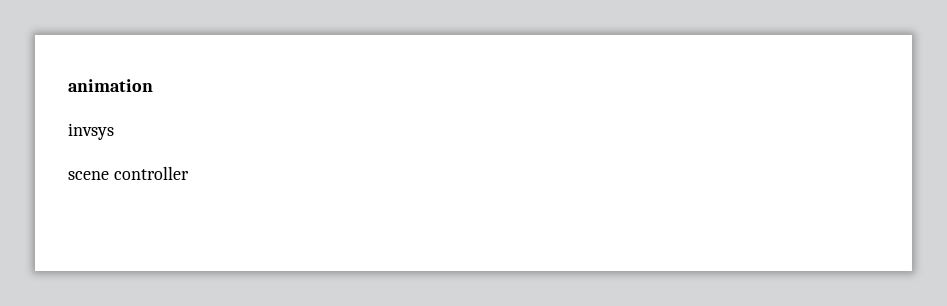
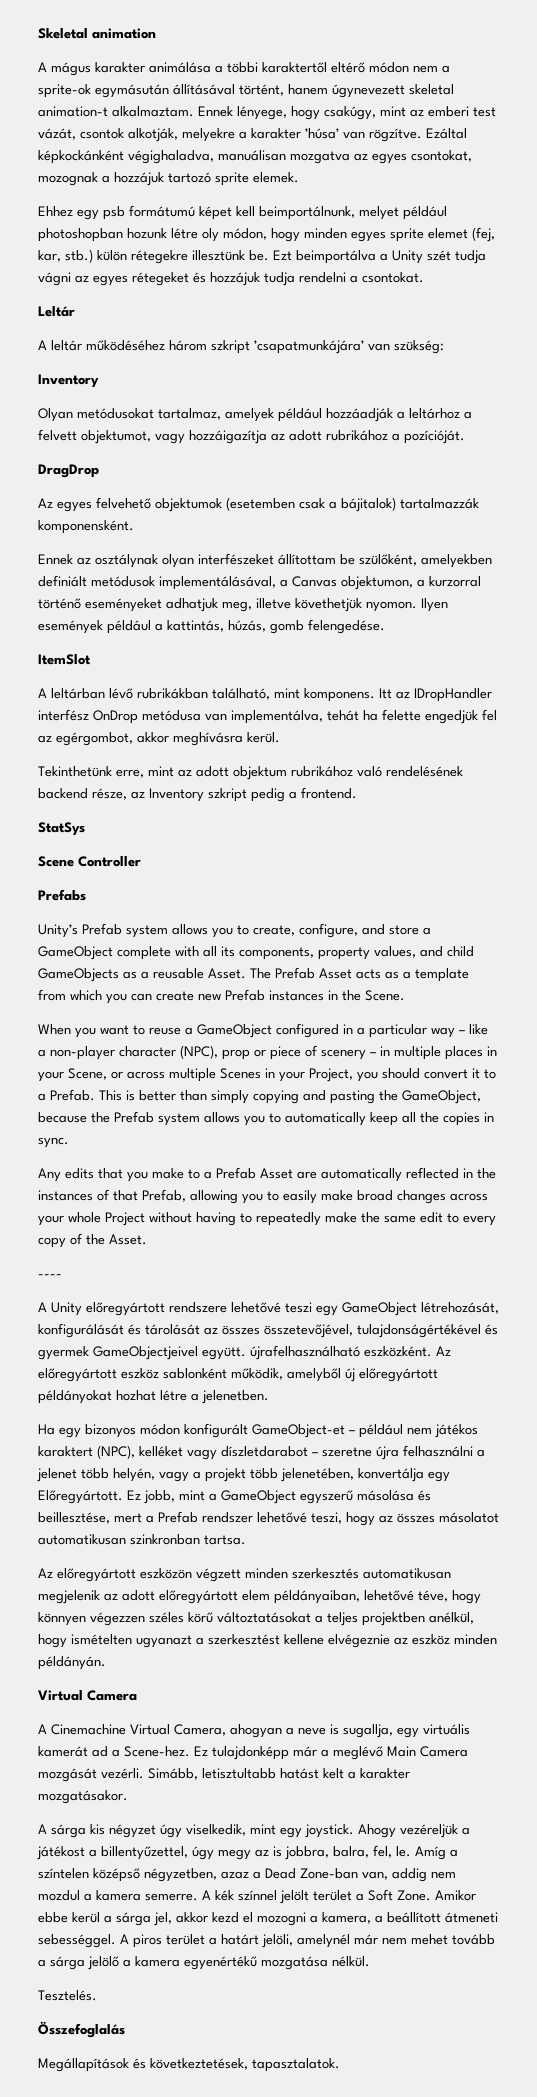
(68, 85) none -> [38,28,88,39] Skeletal
[68,123,114,140] [68,166,189,180] invsys // scene controller -> [38,62,450,76] [38,84,454,98] [38,106,496,120] [38,128,467,142] [38,150,472,164] [38,172,299,186] [38,205,447,220] [38,227,495,242] [38,249,486,264] [38,272,424,286] [38,306,75,317] [38,340,444,354] [38,374,99,388] [38,408,472,422] [38,429,465,444] [38,464,99,478] [38,497,479,512] [38,520,134,534] [38,553,492,568] [38,575,481,590] [38,598,448,612] [38,619,385,634] [38,654,91,665] [38,688,492,702] [38,709,497,724] [38,732,280,746] [38,766,463,780] [38,787,357,802] [38,822,85,836] [38,856,141,867] [38,889,86,901] [38,923,431,938] [38,946,474,960] [38,967,469,982] [38,989,405,1004] [38,1023,488,1038] [38,1045,497,1060] [38,1068,496,1082] [38,1089,481,1104] [38,1111,494,1126] [38,1137,69,1148] [38,1167,496,1182] [38,1189,488,1204] [38,1212,496,1226] [38,1233,147,1248] [38,1274,62,1278] [38,1302,499,1316] [38,1323,498,1338] [38,1345,451,1360] [38,1368,438,1382] [38,1390,269,1404] [38,1423,478,1438] [38,1445,485,1460] [37,1468,450,1482] [38,1490,431,1504] [38,1511,499,1526] [38,1534,246,1545] [38,1568,451,1582] [38,1590,481,1604] [38,1612,474,1626] [38,1634,497,1648] [38,1656,106,1670] [38,1690,137,1701] [38,1724,470,1738] [38,1746,468,1760] [38,1768,410,1782] [38,1790,128,1804] [38,1824,470,1838] [37,1845,458,1860] [38,1868,456,1882] [38,1889,476,1904] [38,1912,498,1926] [38,1934,495,1948] [38,1956,370,1970] [38,1990,97,2001] [38,2021,125,2038] [38,2058,340,2072] A mágus karakter animálása a többi karaktertől eltérő módon nem a sprite-ok egymásután állításával történt, hanem úgynevezett skeletal animation-t alkalmaztam. Ennek lényege, hogy csakúgy, mint az emberi test vázát, csontok alkotják, melyekre a karakter ’húsa’ van rögzítve. Ezáltal képkockánként végighaladva, manuálisan mozgatva az egyes csontokat, mozognak a hozzájuk tartozó sprite elemek. // Ehhez egy psb formátumú képet kell beimportálnunk, melyet például photoshopban hozunk létre oly módon, hogy minden egyes sprite elemet (fej, kar, stb.) külön rétegekre illesztünk be. Ezt beimportálva a Unity szét tudja vágni az egyes rétegeket és hozzájuk tudja rendelni a csontokat. // Leltár // A leltár működéséhez három szkript ’csapatmunkájára’ van szükség: // Inventory // Olyan metódusokat tartalmaz, amelyek például hozzáadják a leltárhoz a felvett objektumot, vagy hozzáigazítja az adott rubrikához a pozícióját. // DragDrop // Az egyes felvehető objektumok (esetemben csak a bájitalok) tartalmazzák komponensként. // Ennek az osztálynak olyan interfészeket állítottam be szülőként, amelyekben definiált metódusok implementálásával, a Canvas objektumon, a kurzorral történő eseményeket adhatjuk meg, illetve követhetjük nyomon. Ilyen események például a kattintás, húzás, gomb felengedése. // ItemSlot // A leltárban lévő rubrikákban található, mint komponens. Itt az IDropHandler interfész OnDrop metódusa van implementálva, tehát ha felette engedjük fel az egérgombot, akkor meghívásra kerül. // Tekinthetünk erre, mint az adott objektum rubrikához való rendelésének backend része, az Inventory szkript pedig a frontend. // StatSys // Scene Controller // Prefabs // Unity’s Prefab system allows you to create, configure, and store a GameObject complete with all its components, property values, and child GameObjects as a reusable Asset. The Prefab Asset acts as a template from which you can create new Prefab instances in the Scene. // When you want to reuse a GameObject configured in a particular way – like a non-player character (NPC), prop or piece of scenery – in multiple places in your Scene, or across multiple Scenes in your Project, you should convert it to a Prefab. This is better than simply copying and pasting the GameObject, because the Prefab system allows you to automatically keep all the copies in sync. // Any edits that you make to a Prefab Asset are automatically reflected in the instances of that Prefab, allowing you to easily make broad changes across your whole Project without having to repeatedly make the same edit to every copy of the Asset. // ---- // A Unity előregyártott rendszere lehetővé teszi egy GameObject létrehozását, konfigurálását és tárolását az összes összetevőjével, tulajdonságértékével és gyermek GameObjectjeivel együtt. újrafelhasználható eszközként. Az előregyártott eszköz sablonként működik, amelyből új előregyártott példányokat hozhat létre a jelenetben. // Ha egy bizonyos módon konfigurált GameObject-et – például nem játékos karaktert (NPC), kelléket vagy díszletdarabot – szeretne újra felhasználni a jelenet több helyén, vagy a projekt több jelenetében, konvertálja egy Előregyártott. Ez jobb, mint a GameObject egyszerű másolása és beillesztése, mert a Prefab rendszer lehetővé teszi, hogy az összes másolatot automatikusan szinkronban tartsa. // Az előregyártott eszközön végzett minden szerkesztés automatikusan megjelenik az adott előregyártott elem példányaiban, lehetővé téve, hogy könnyen végezzen széles körű változtatásokat a teljes projektben anélkül, hogy ismételten ugyanazt a szerkesztést kellene elvégeznie az eszköz minden példányán. // Virtual Camera // A Cinemachine Virtual Camera, ahogyan a neve is sugallja, egy virtuális kamerát ad a Scene-hez. Ez tulajdonképp már a meglévő Main Camera mozgását vezérli. Simább, letisztultabb hatást kelt a karakter mozgatásakor. // A sárga kis négyzet úgy viselkedik, mint egy joystick. Ahogy vezéreljük a játékost a billentyűzettel, úgy megy az is jobbra, balra, fel, le. Amíg a színtelen középső négyzetben, azaz a Dead Zone-ban van, addig nem mozdul a kamera semerre. A kék színnel jelölt terület a Soft Zone. Amikor ebbe kerül a sárga jel, akkor kezd el mozogni a kamera, a beállított átmeneti sebességgel. A piros terület a határt jelöli, amelynél már nem mehet tovább a sárga jelölő a kamera egyenértékű mozgatása nélkül. // Tesztelés. // Összefoglalás // Megállapítások és következtetések, tapasztalatok.

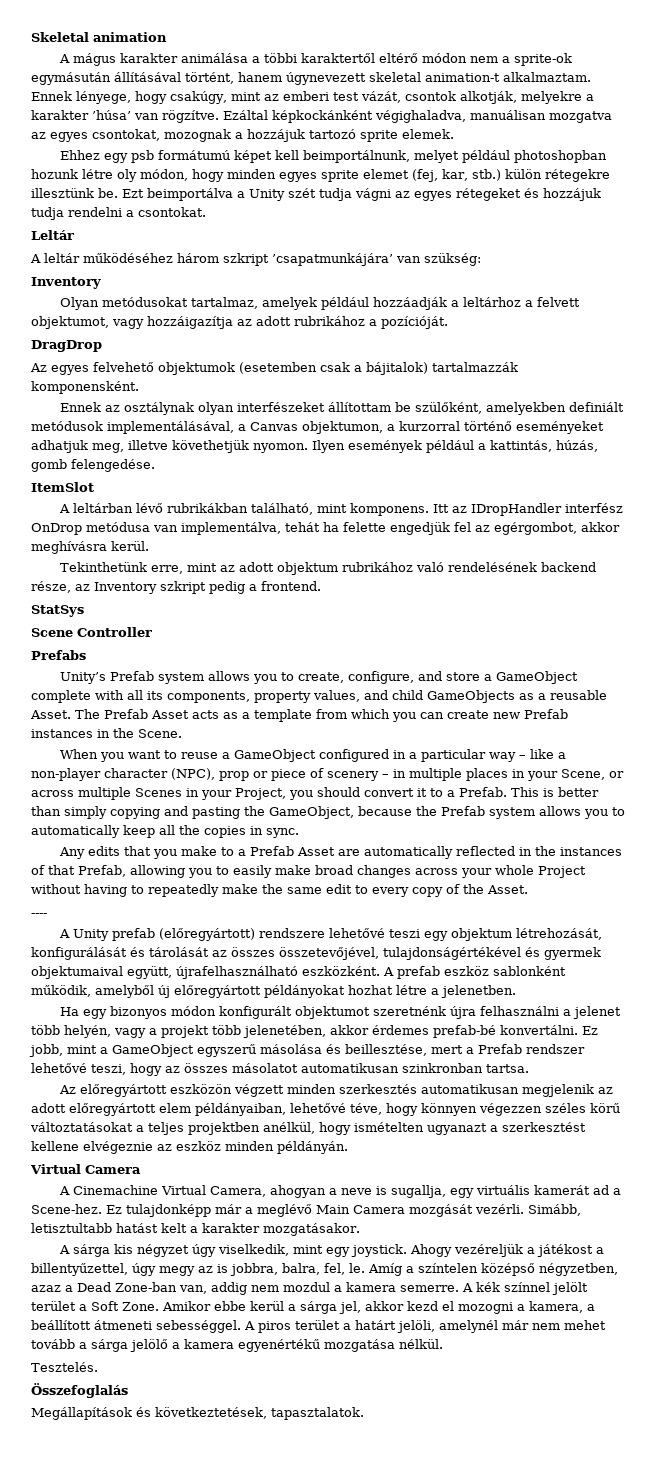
[86,1302,165,1316] előregyártott -> [112,928,256,941] prefab (előregyártott)
[342,1302,417,1316] GameObject -> [451,928,513,941] objektum
[93,1345,451,1360] [38,1368,117,1382] GameObjectjeivel együtt. újrafelhasználható eszközként. Az előregyártott -> [31,966,440,979] objektumaival együtt, újrafelhasználható eszközként. A prefab
[252,1424,478,1438] [38,1445,372,1460] GameObject-et – például nem játékos karaktert (NPC), kelléket vagy díszletdarabot – szeretne -> [295,1006,447,1019] objektumot szeretnénk
[358,1468,450,1482] [38,1490,123,1504] konvertálja egy Előregyártott. -> [330,1025,578,1038] akkor érdemes prefab-bé konvertálni.

